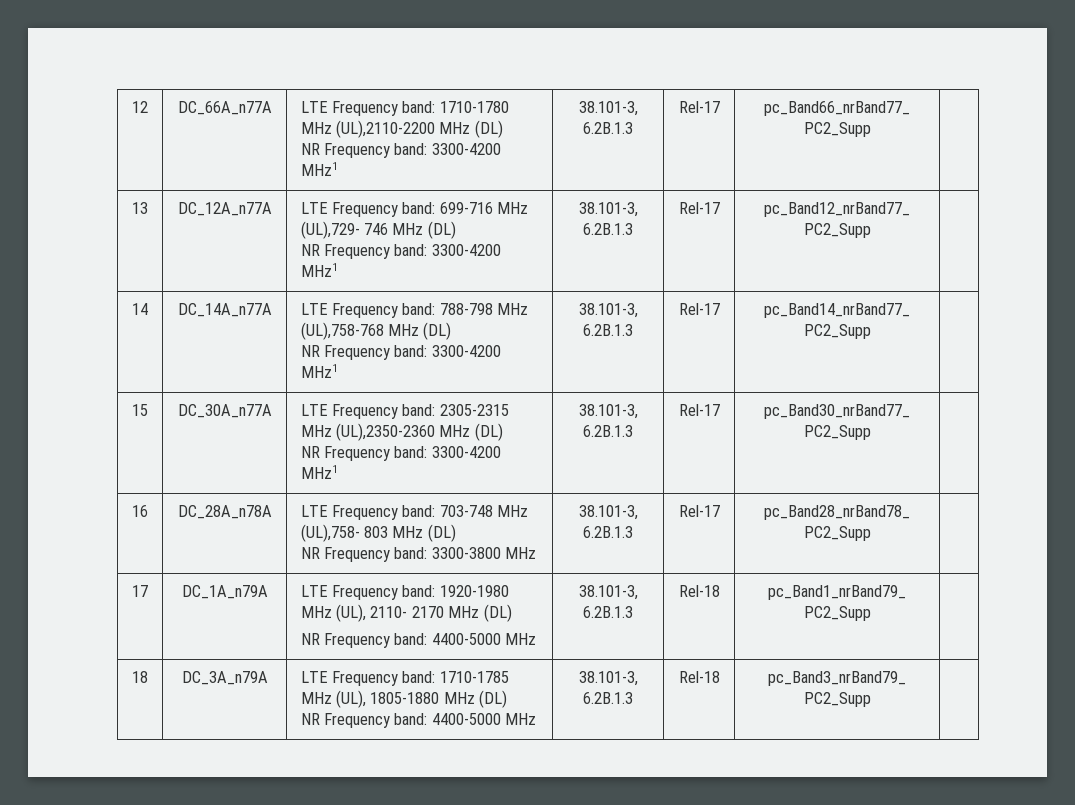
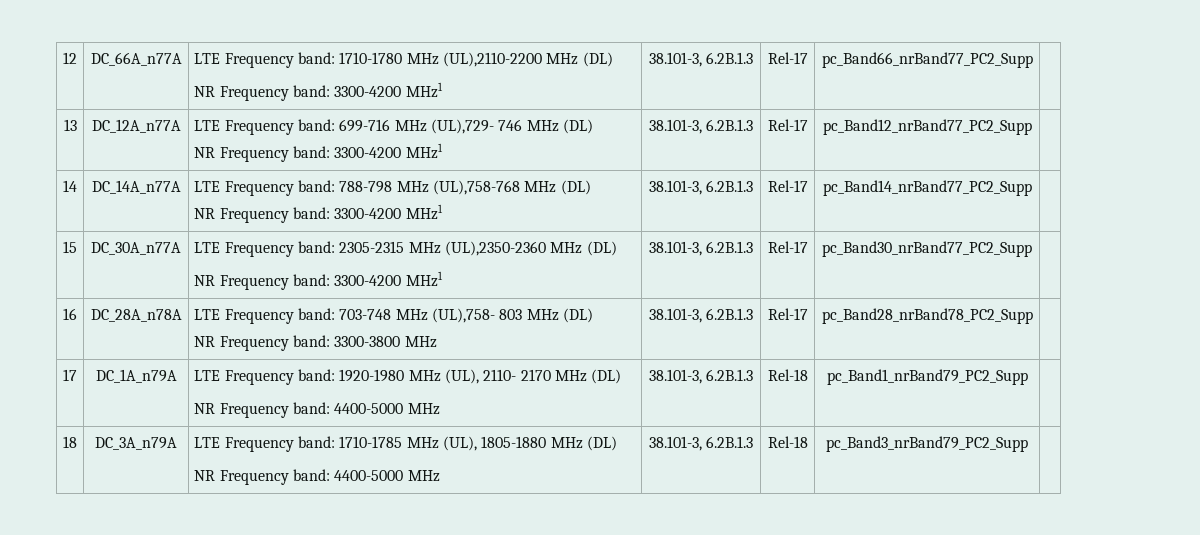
[764,101,910,116] [803,122,871,137] pc_Band66_nrBand77_ PC2_Supp -> [821,52,1033,68] pc_Band66_nrBand77_PC2_Supp
[764,202,910,217] [803,223,871,238] pc_Band12_nrBand77_ PC2_Supp -> [822,119,1032,135] pc_Band12_nrBand77_PC2_Supp
[764,303,910,318] [803,324,871,339] pc_Band14_nrBand77_ PC2_Supp -> [822,180,1032,196] pc_Band14_nrBand77_PC2_Supp
[764,404,910,419] [803,425,871,440] pc_Band30_nrBand77_ PC2_Supp -> [822,241,1032,257] pc_Band30_nrBand77_PC2_Supp
[764,505,910,520] [803,526,871,541] pc_Band28_nrBand78_ PC2_Supp -> [821,308,1033,324] pc_Band28_nrBand78_PC2_Supp
[768,585,906,600] [803,606,871,621] pc_Band1_nrBand79_ PC2_Supp -> [826,369,1028,385] pc_Band1_nrBand79_PC2_Supp
[768,671,906,686] [803,692,871,707] pc_Band3_nrBand79_ PC2_Supp -> [826,436,1028,452] pc_Band3_nrBand79_PC2_Supp

